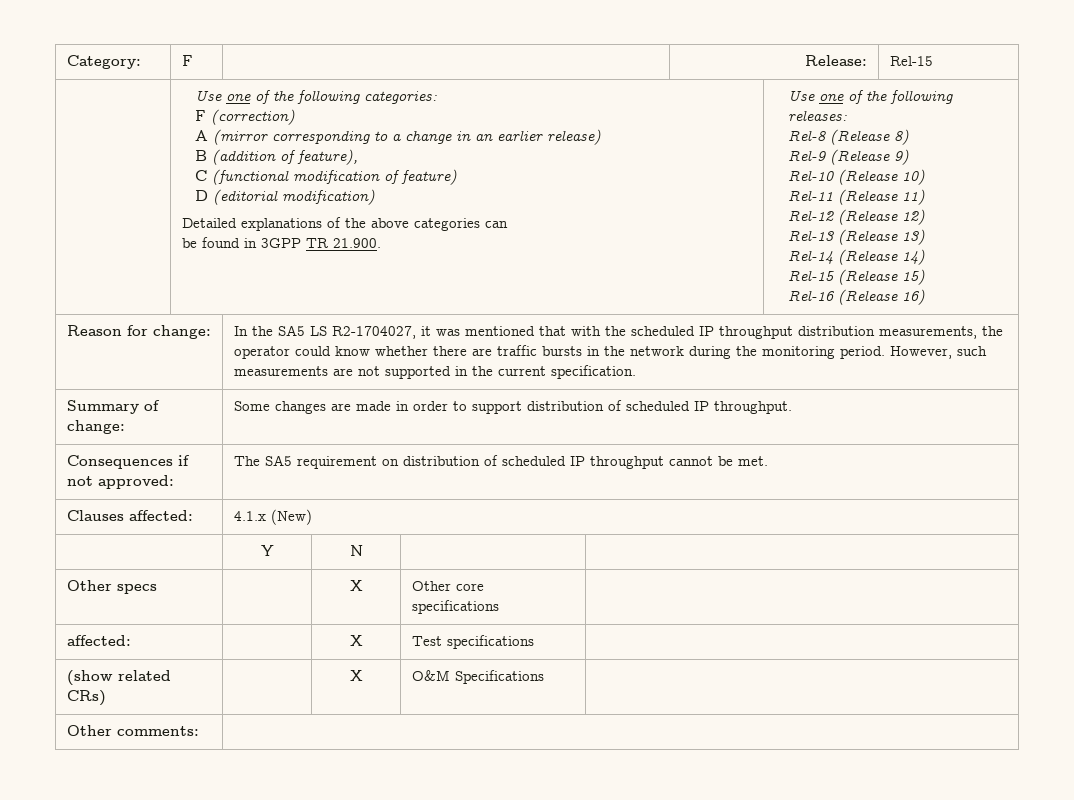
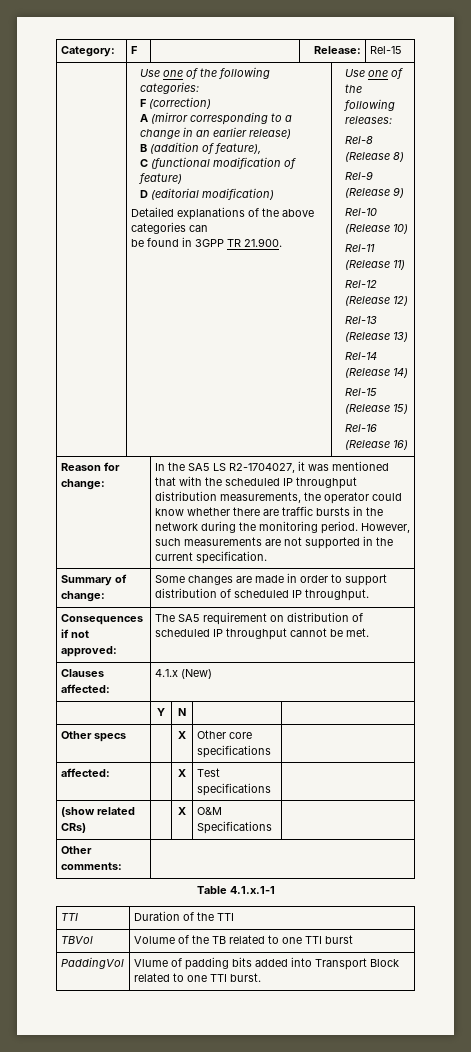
(199, 731) none -> [196,886,275,894] [60,913,78,921] [133,911,234,921] [60,936,93,944] [133,935,353,944] [60,957,124,969] [133,957,399,970] [133,973,261,982] // Table 4.1.x.1-1 // TTI | Duration of the TTI // TBVol | Volume of the TB related to one TTI burst // PaddingVol | Vlume of padding bits added into Transport Block related to one TTI burst.

